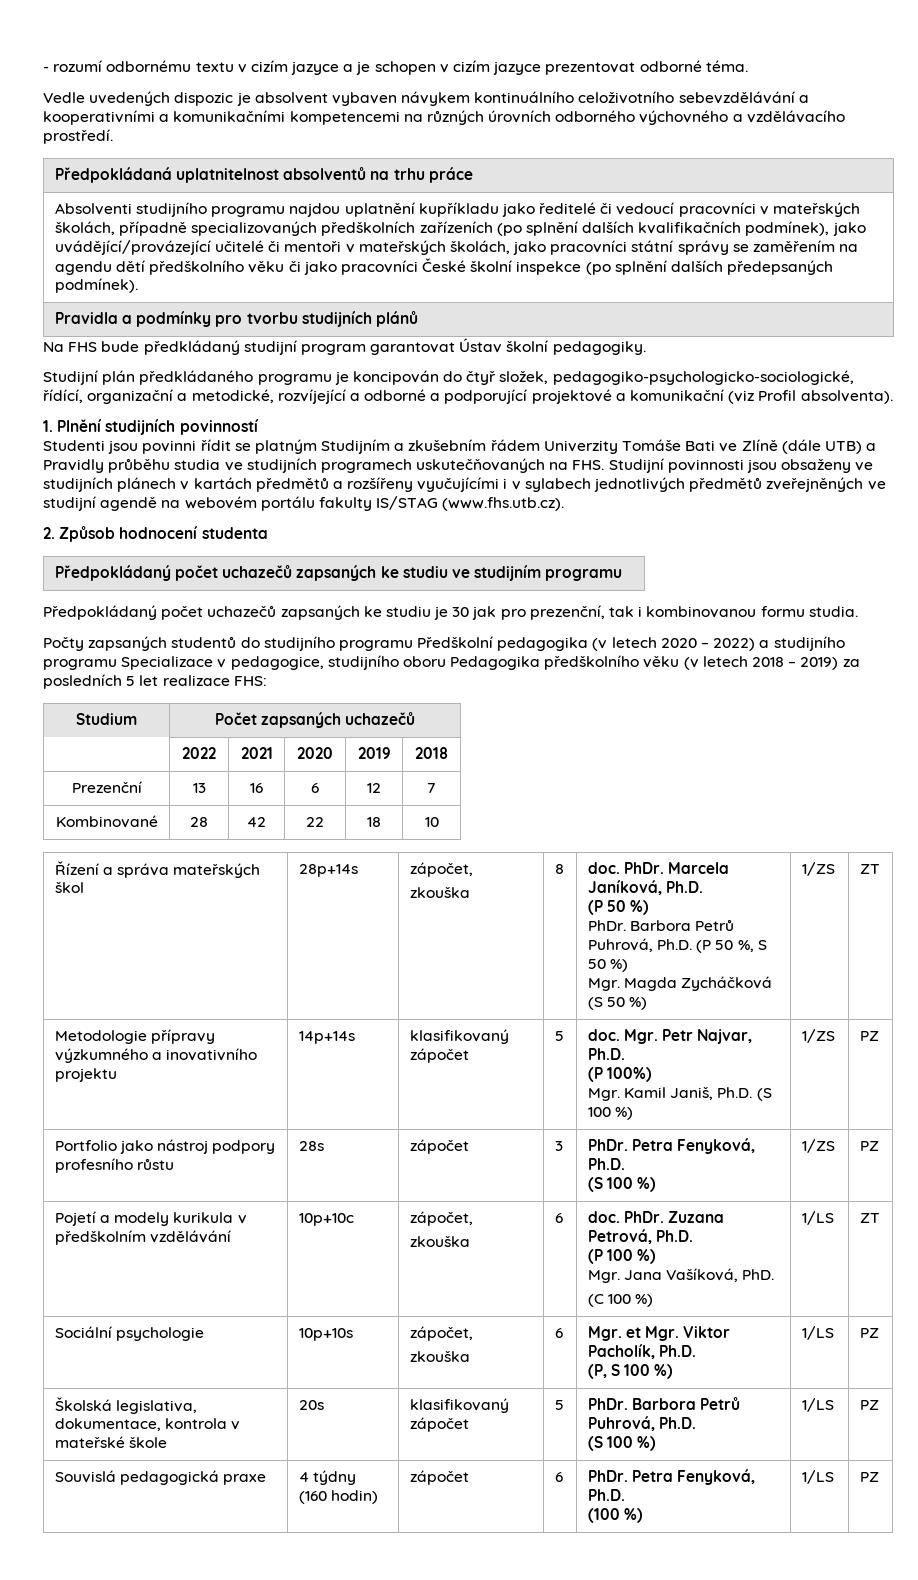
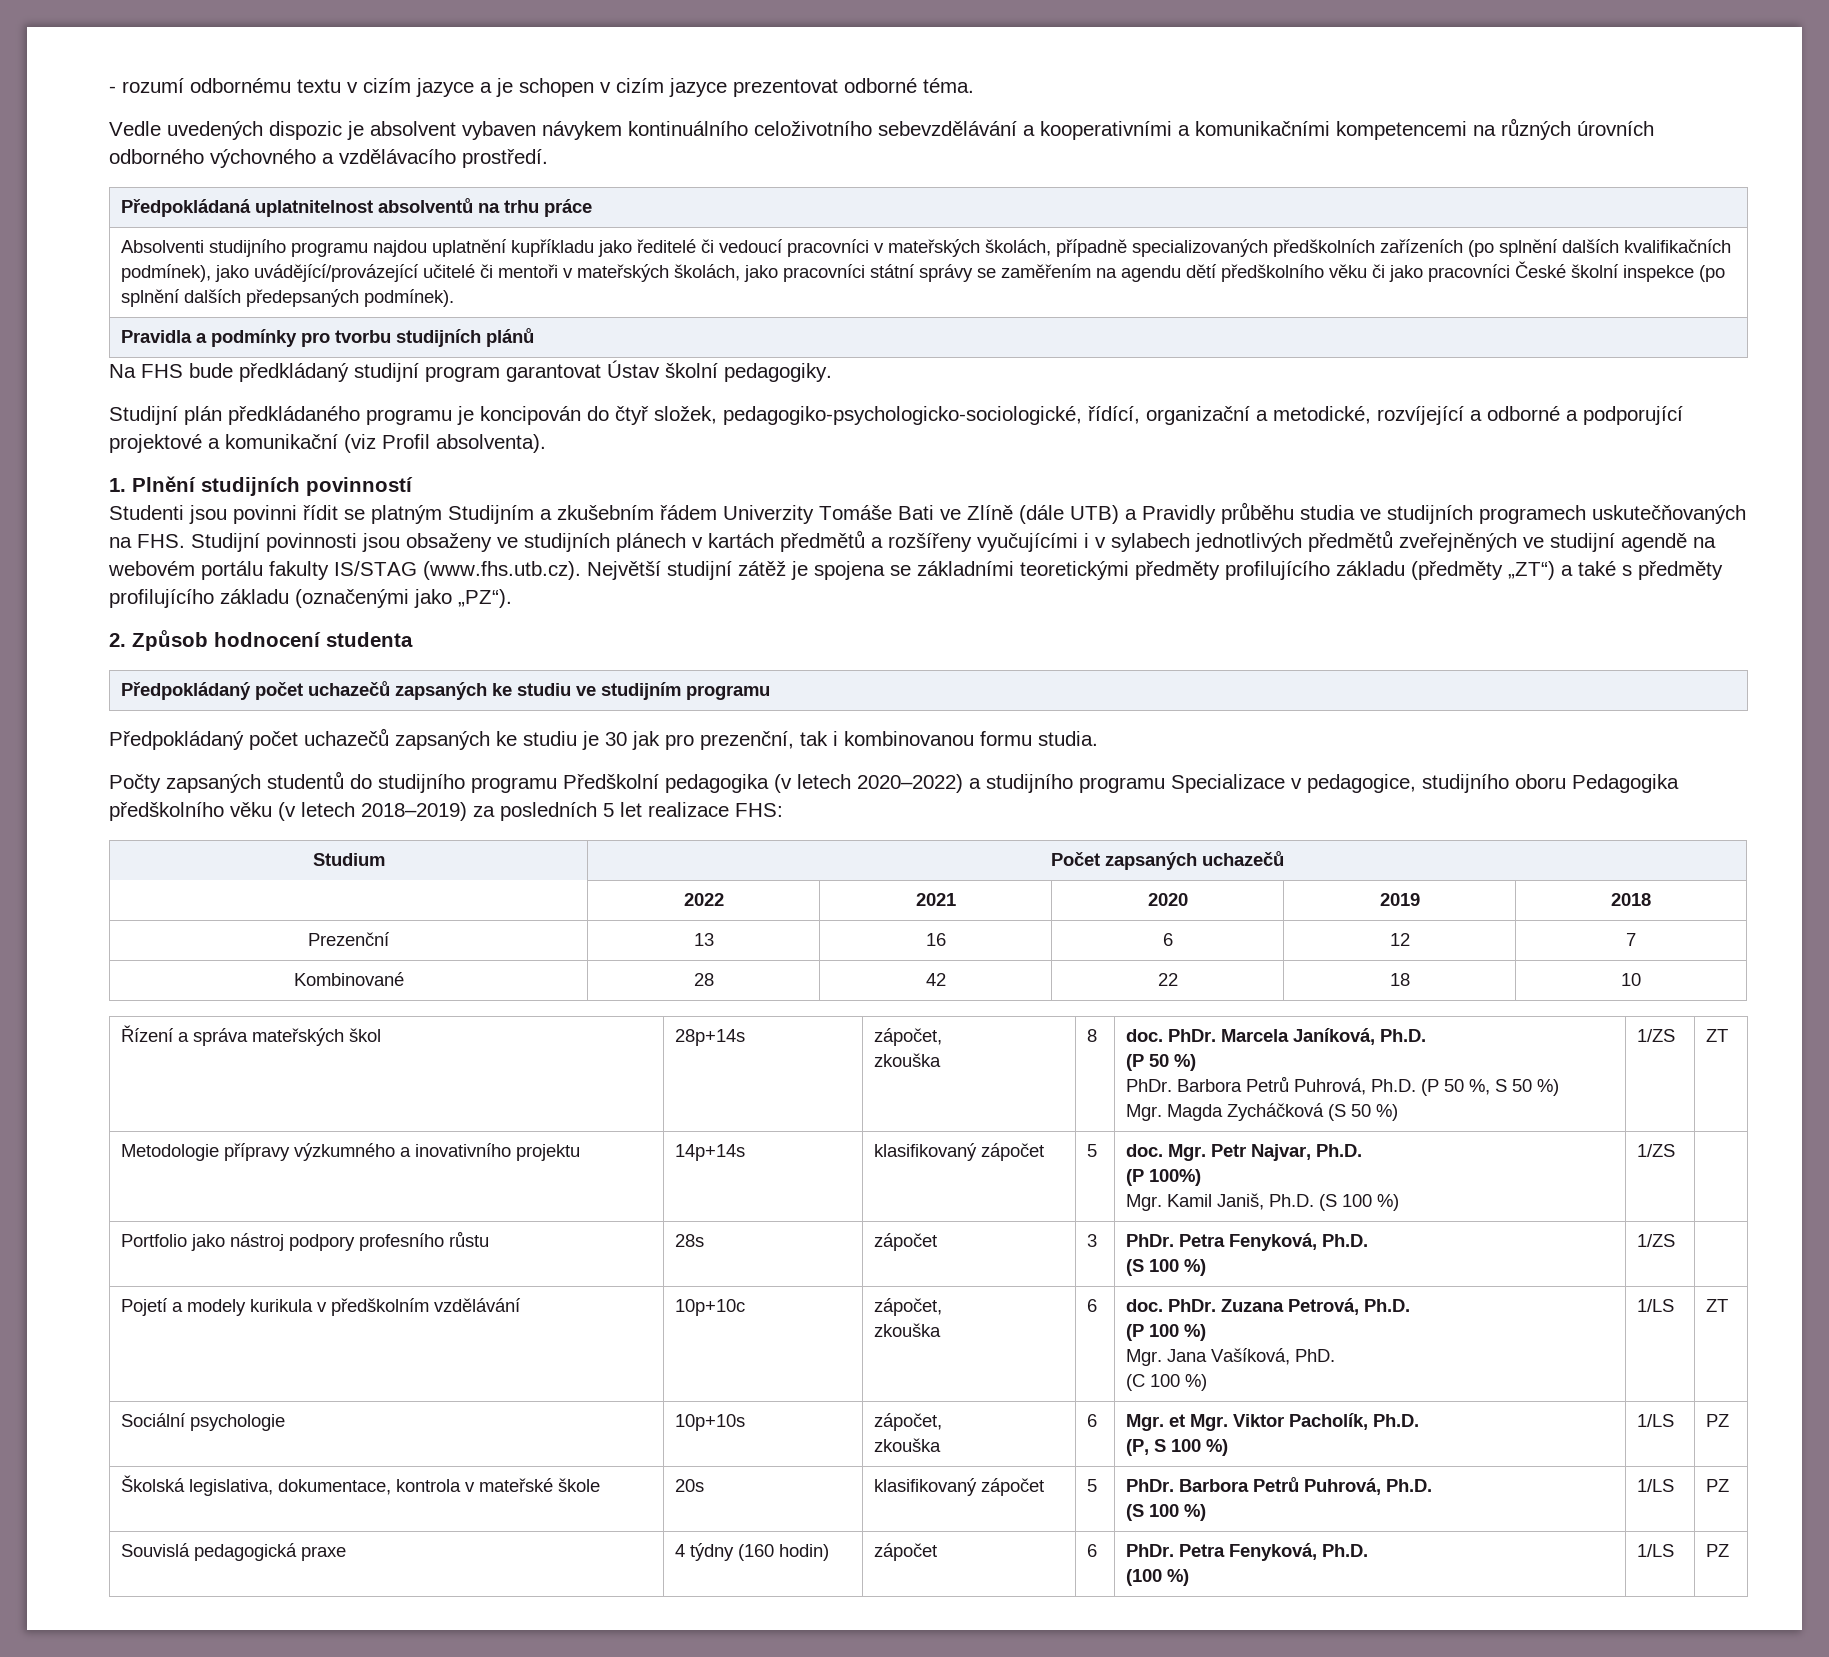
(565, 504) none -> [587,561,1723,580] [109,589,512,608] Největší studijní zátěž je spojena se základními teoretickými předměty profilujícího základu (předměty „ZT“) a také s předměty profilujícího základu (označenými jako „PZ“).
[660,638,756,651] 2020 – 2022) -> [857,774,963,793] 2020–2022)
[752,657,839,670] 2018 – 2019) -> [361,802,467,821] 2018–2019)
[859,1031,879,1041] PZ -> (1676, 1150) none
[859,1141,879,1151] PZ -> (1676, 1240) none

